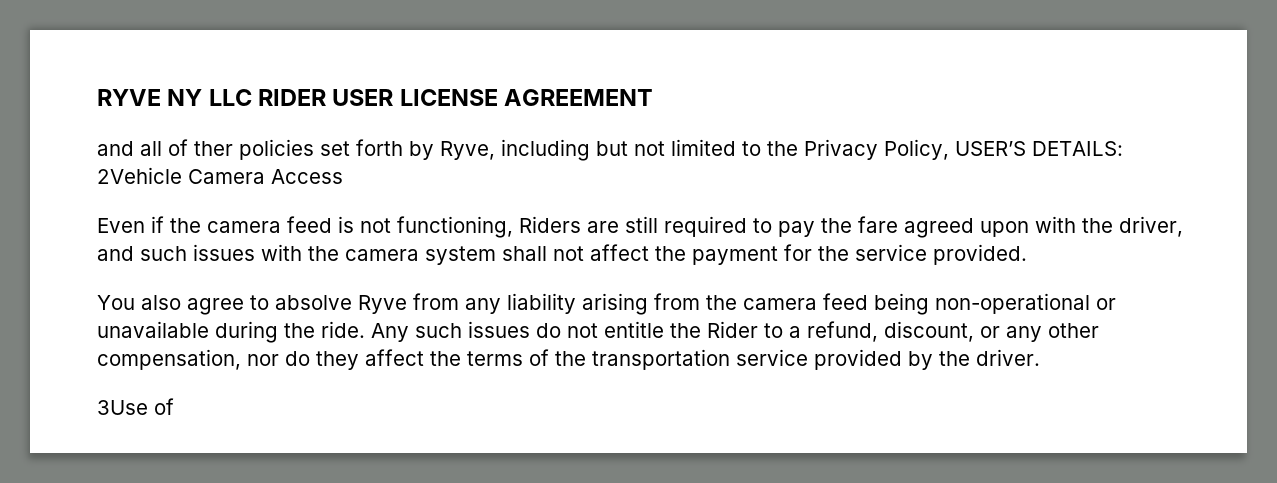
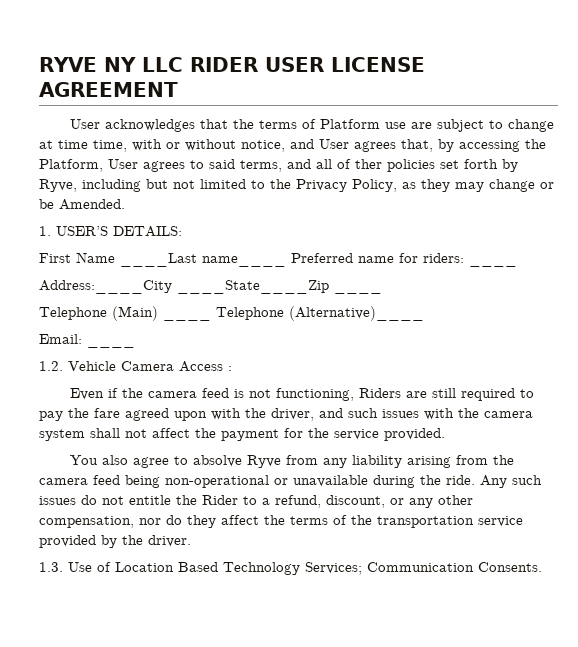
(654, 97) none -> [69,119,554,132] [39,139,546,152] [39,159,282,172] User acknowledges that the terms of Platform use are subject to change at time time, with or without notice, and User agrees that, by accessing the Platform, User agrees to said terms,
[955,141,1123,156] [97,167,182,184] USER’S DETAILS: 2Vehicle -> [402,179,554,192] [39,199,125,210] [39,226,182,237] [39,252,464,267] [469,263,517,267] [39,280,382,294] [39,306,424,321] [39,334,82,344] [87,344,135,348] [39,361,116,371] as they may change or be Amended. // 1. USER’S DETAILS: // First Name ____Last name____ Preferred name for riders: ____ // Address:____City ____State____Zip ____ // Telephone (Main) ____ Telephone (Alternative)____ // Email: ____ // 1.2. Vehicle
(343, 176) none -> [228,366,232,371] :
[97,398,174,415] 3Use of -> [39,562,542,575] 1.3. Use of Location Based Technology Services; Communication Consents.

